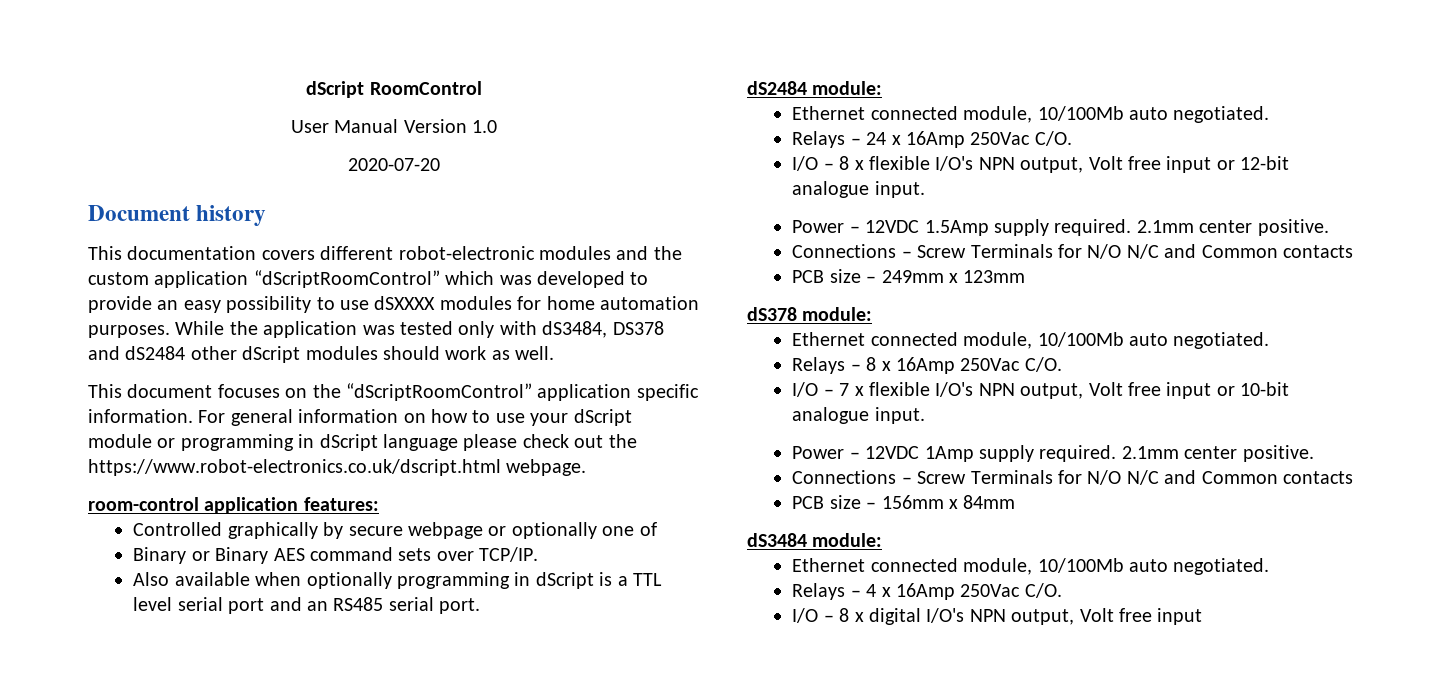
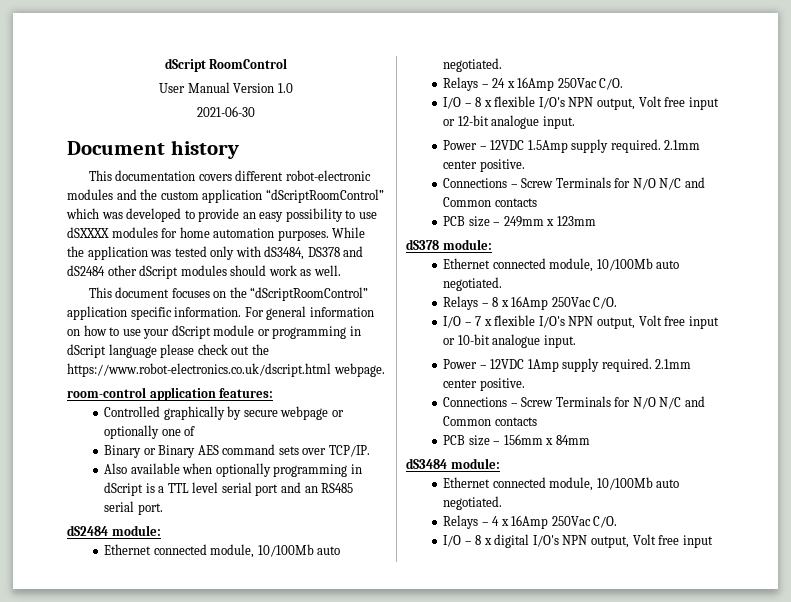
[348,158,440,171] 2020-07-20 -> [197,106,255,117] 2021-06-30

